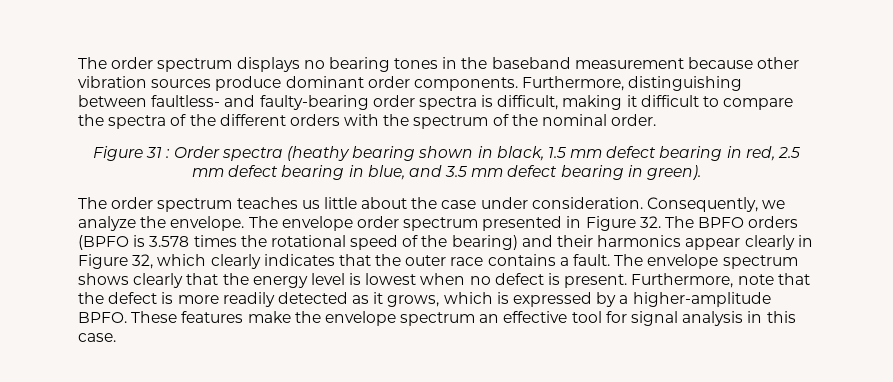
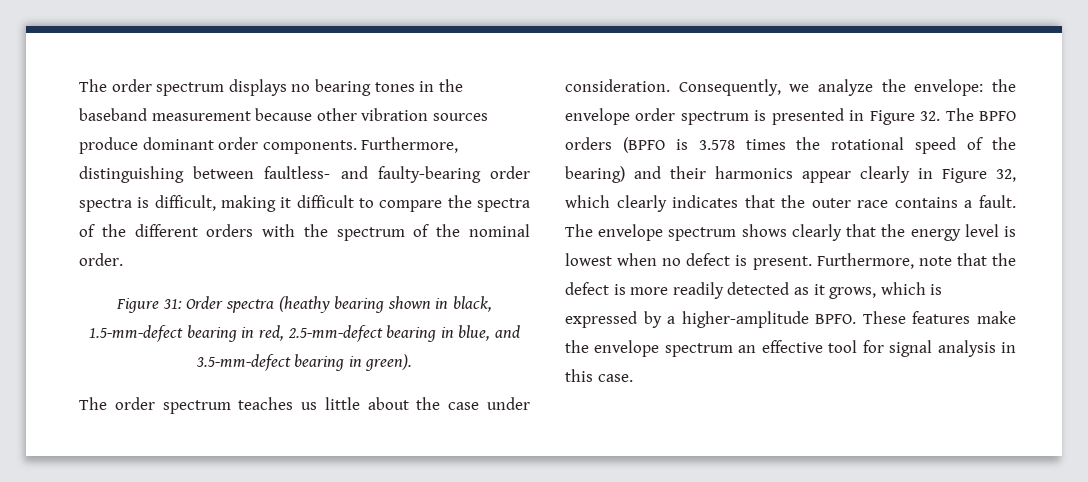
[146,147,171,158] 31 : -> [162,299,182,309] 31:
[547,146,800,161] [191,165,279,177] 1.5 mm defect bearing in red, 2.5 mm defect -> [89,325,383,342] 1.5-mm-defect bearing in red, 2.5-mm-defect
[445,165,558,177] 3.5 mm defect -> [195,354,291,371] 3.5-mm-defect
[170,216,278,231] envelope. The -> [914,79,1016,96] envelope: the
(479, 224) none -> [754,110,767,121] is

